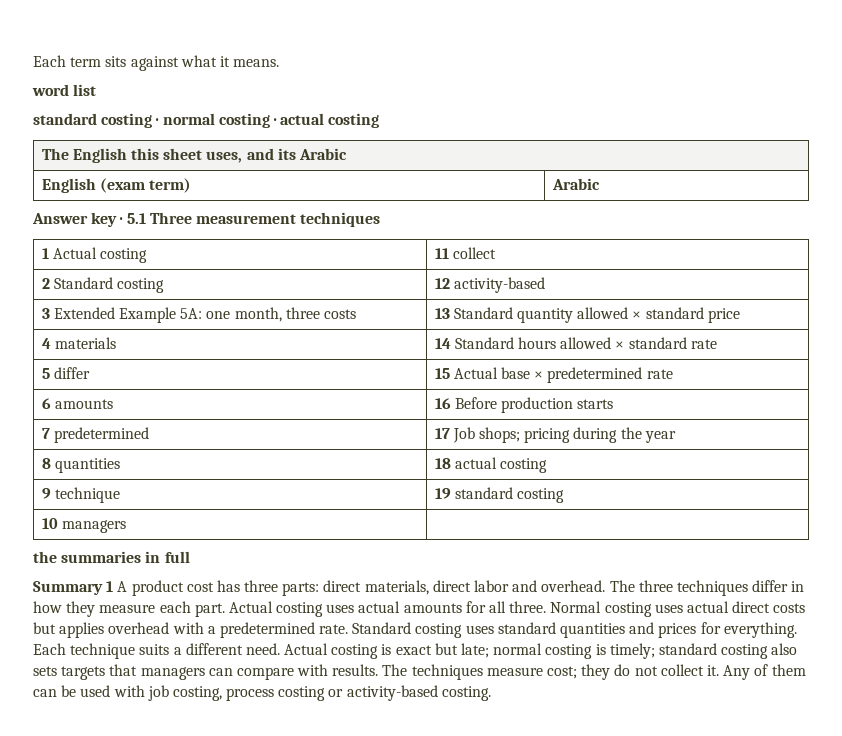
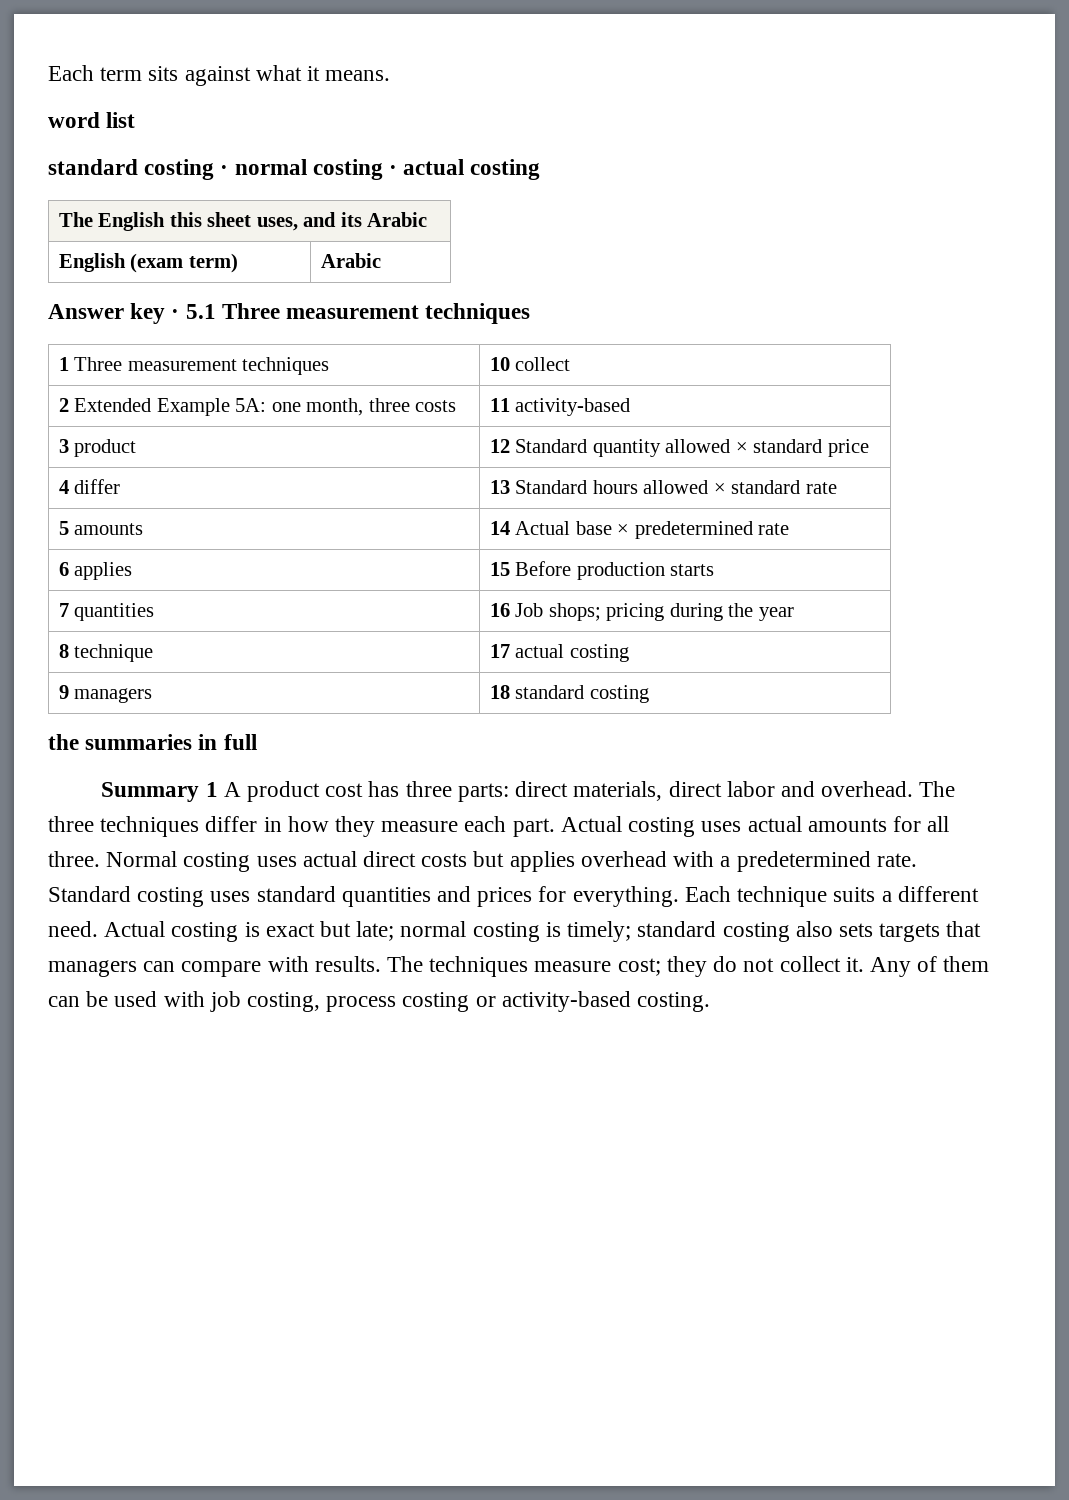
[52,247,148,263] [434,247,496,259] [41,277,165,293] [434,277,545,293] [41,308,50,319] Actual costing | 11 collect // 2 Standard costing | 12 activity-based // 3 -> [74,357,330,375] [489,357,571,371] [58,398,69,412] Three measurement techniques | 10 collect // 2
[434,308,450,319] 13 -> [489,398,631,416] [58,439,137,457] [489,439,510,453] 11 activity-based // 3 product | 12
[54,337,116,349] [434,338,451,349] materials | 14 -> [74,479,121,494] [489,480,510,494] differ | 13
[53,367,90,379] [434,368,450,379] differ | 15 -> [74,523,144,535] [489,521,510,535] amounts | 14
[54,399,113,409] [434,398,451,409] amounts | 16 -> [74,562,133,580] [489,562,510,576] applies | 15
[53,427,149,443] [434,428,450,439] predetermined | 17 -> [74,603,155,621] [489,603,510,617] quantities | 16
[54,458,120,473] [434,458,451,469] quantities | 18 -> [74,644,154,662] [489,644,510,658] technique | 17
[54,487,120,503] [434,487,565,503] [41,518,126,533] technique | 19 standard costing // 10 managers | -> [74,688,153,703] [489,685,649,703] managers | 18 standard costing

